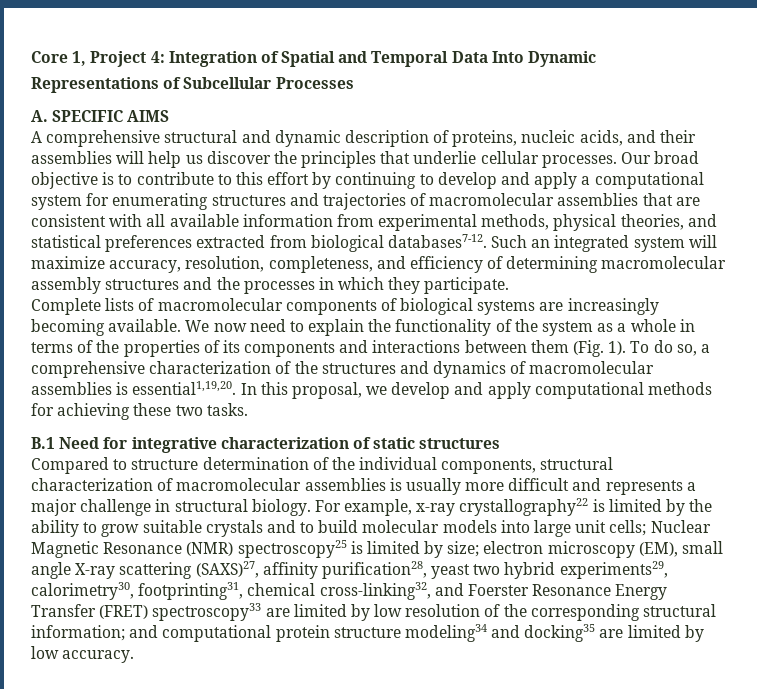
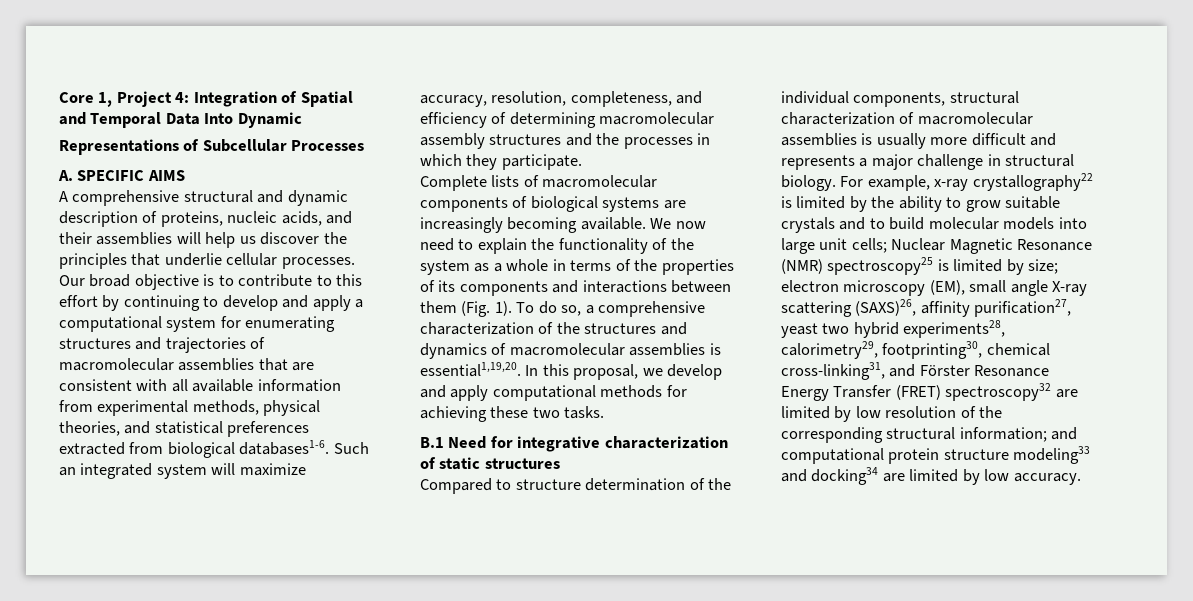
[387,234,487,248] databases7-12. -> [239,440,330,455] databases1-6.
[195,561,668,579] [31,582,529,600] (SAXS)27, affinity purification28, yeast two hybrid experiments29, calorimetry30, footprinting31, chemical cross-linking32, and Foerster -> [855,299,1072,317] [781,320,1006,338] [781,341,1050,359] [781,362,970,380] (SAXS)26, affinity purification27, yeast two hybrid experiments28, calorimetry29, footprinting30, chemical cross-linking31, and Förster
[152,603,262,621] spectroscopy33 -> [945,383,1052,401] spectroscopy32
[404,624,596,642] modeling34 and docking35 -> [1013,446,1091,464] [781,467,879,485] modeling33 and docking34

